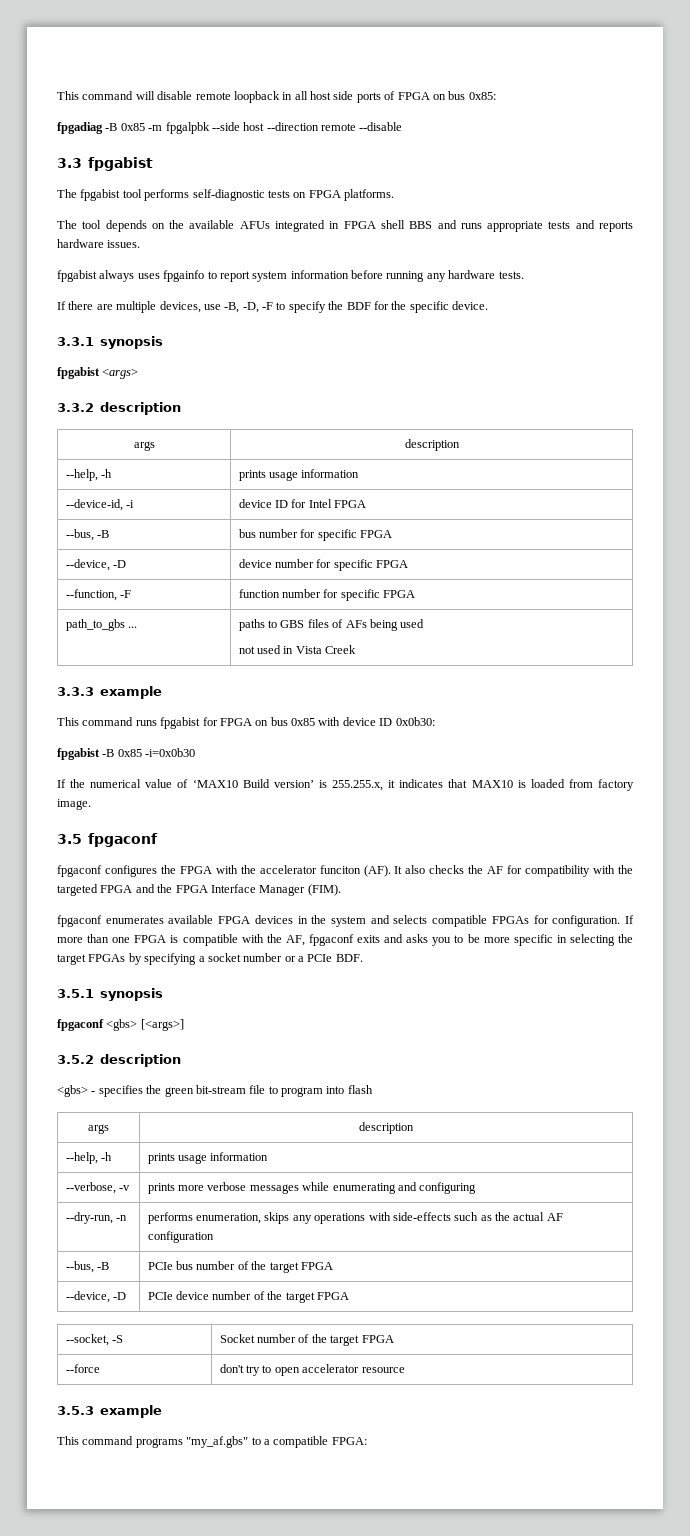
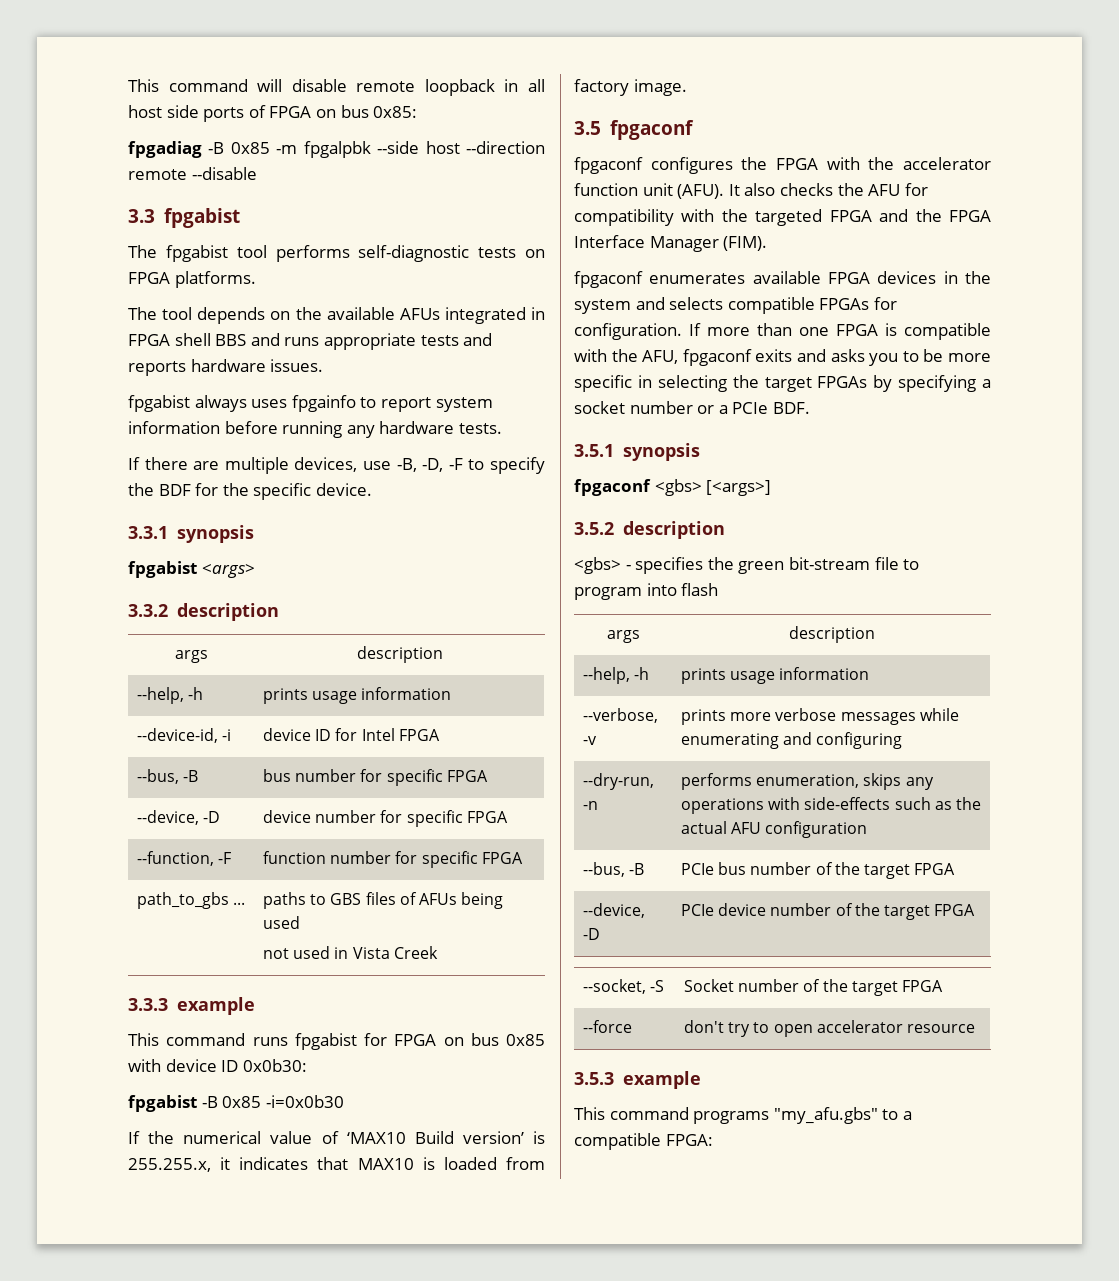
[345,620,367,628] AFs -> [418,893,457,905] AFUs
[319,865,391,877] funciton (AF). -> [574,183,725,199] function unit (AFU).
[487,866,504,874] AF -> [868,184,901,196] AFU
[285,935,305,946] AF, -> [642,350,679,364] AFU,
[546,1213,563,1221] AF -> [731,822,762,834] AFU
[186,1436,249,1448] "my_af.gbs" -> [773,1107,878,1124] "my_afu.gbs"

